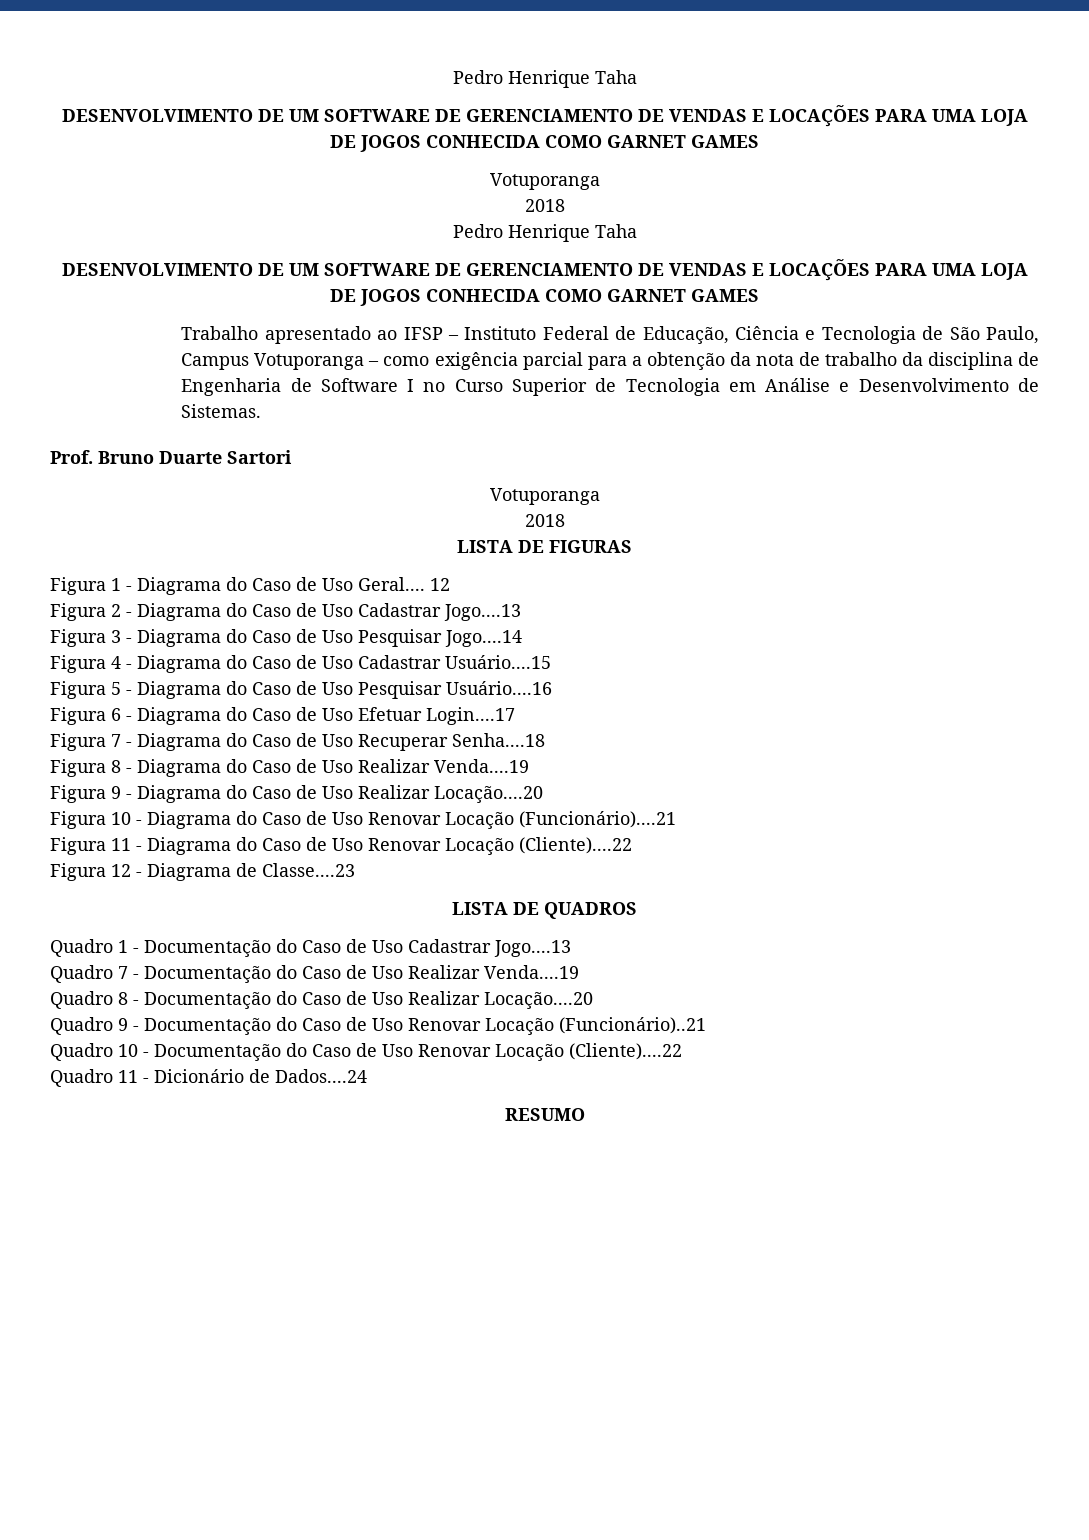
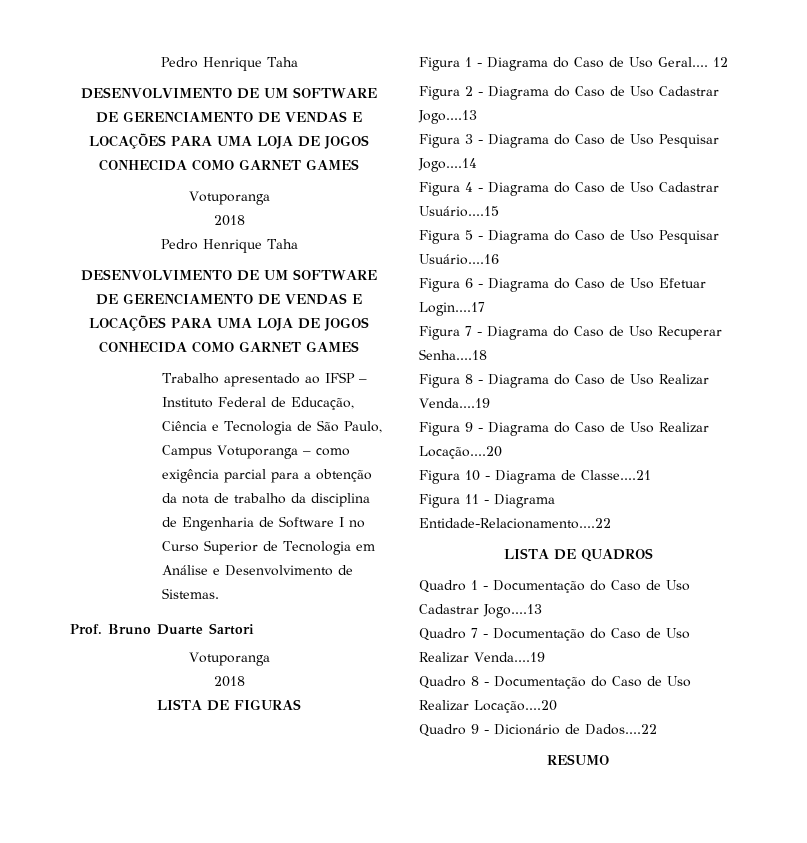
[236,811,676,829] [50,837,632,855] [50,863,355,881] do Caso de Uso Renovar Locação (Funcionário)....21 // Figura 11 - Diagrama do Caso de Uso Renovar Locação (Cliente)....22 // Figura 12 - Diagrama de Classe....23 -> [561,470,651,480] [419,494,555,508] [419,518,611,529] de Classe....21 // Figura 11 - Diagrama Entidade-Relacionamento....22
[144,1017,706,1035] [50,1043,682,1061] [50,1069,149,1087] Documentação do Caso de Uso Renovar Locação (Funcionário)..21 // Quadro 10 - Documentação do Caso de Uso Renovar Locação (Cliente)....22 // Quadro 11 - -> (489, 732) none
[275,1069,367,1083] Dados....24 -> [585,724,657,735] Dados....22

